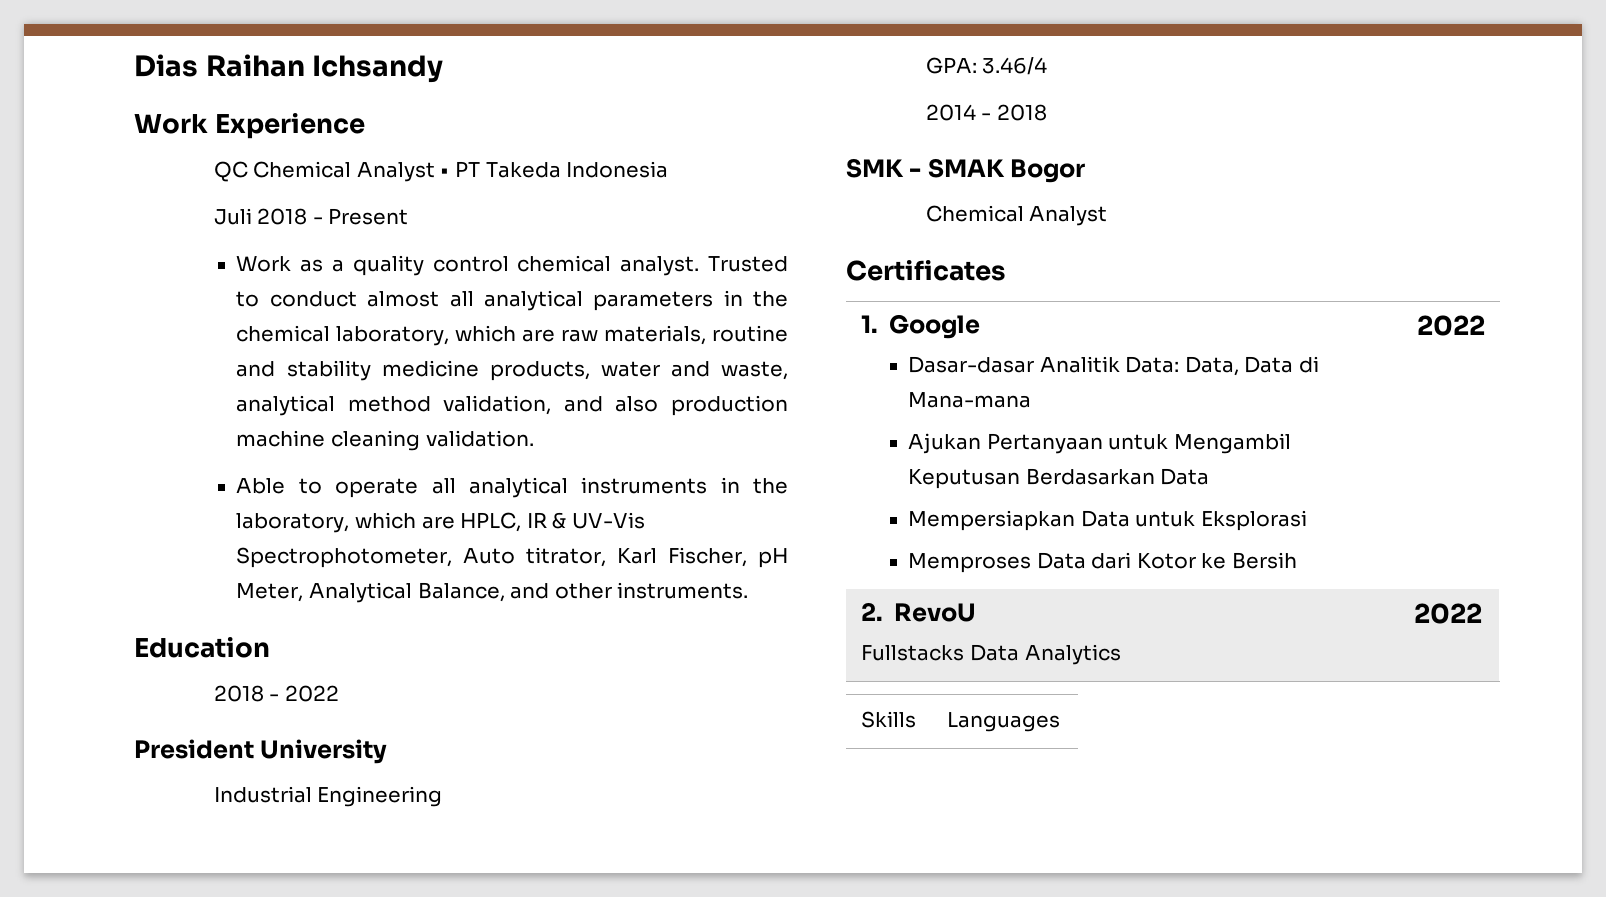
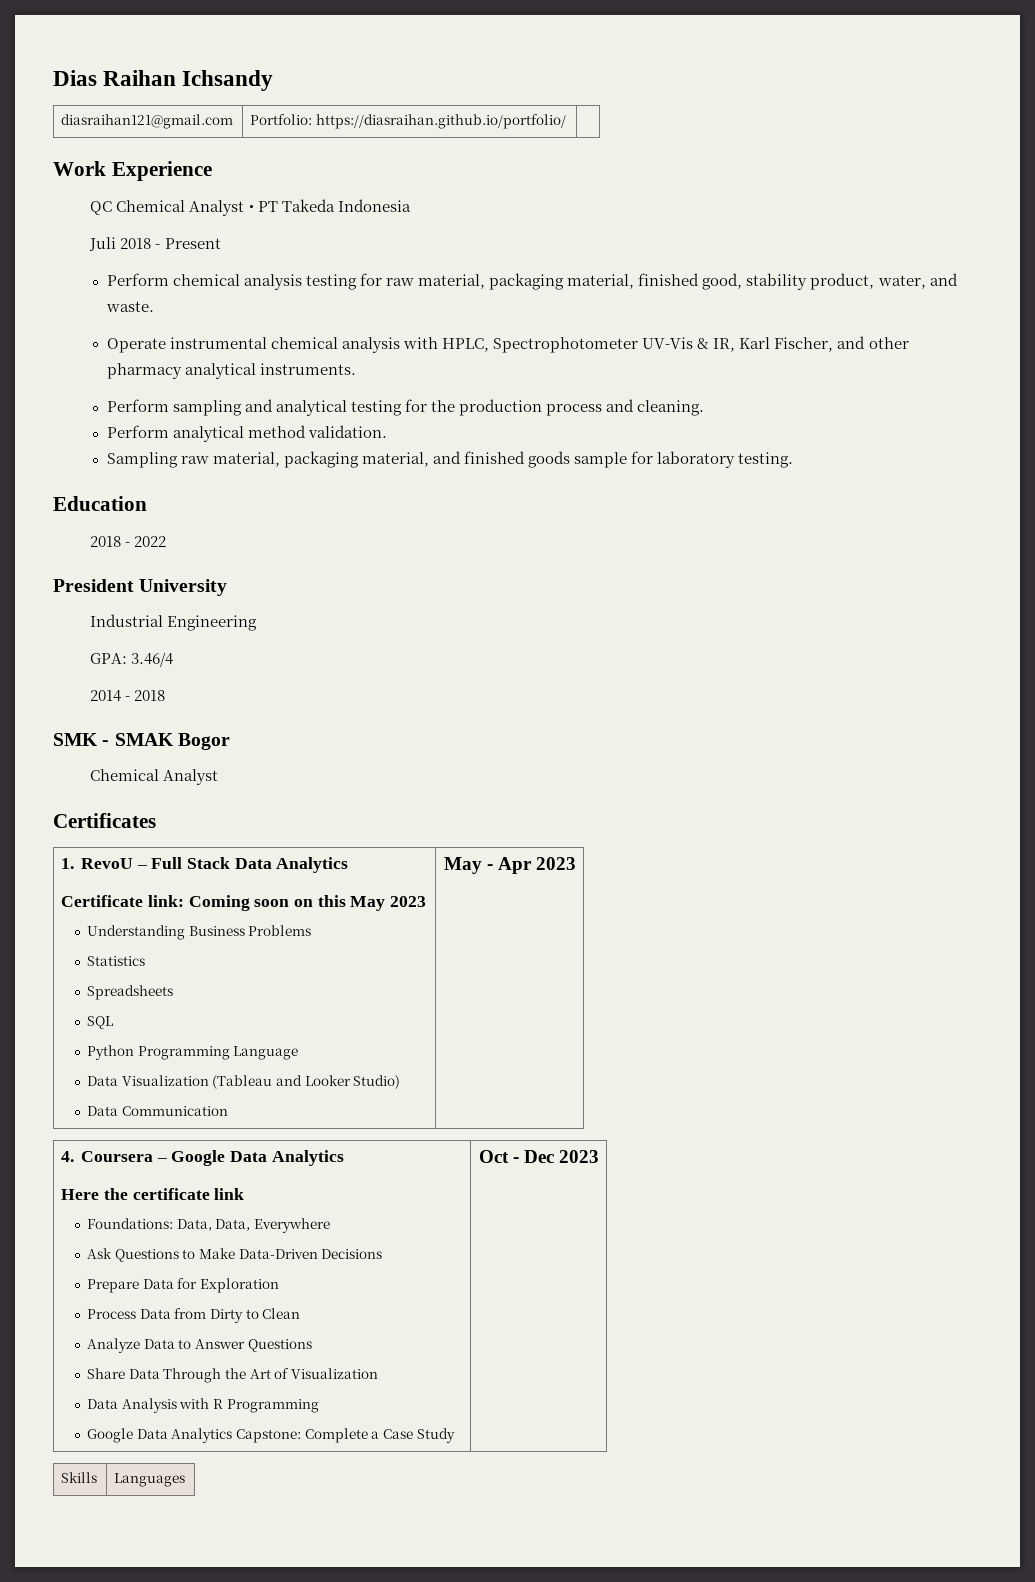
(444, 69) none -> [61,114,234,129] [250,114,566,129] // diasraihan121@gmail.com | Portfolio: https://diasraihan.github.io/portfolio/ |
[236,255,788,276] [236,290,788,311] [236,325,788,346] [236,360,788,381] [236,395,788,416] [236,430,534,451] [236,477,788,498] [236,512,645,533] [236,547,789,568] [236,582,749,603] Work as a quality control chemical analyst. Trusted to conduct almost all analytical parameters in the chemical laboratory, which are raw materials, routine and stability medicine products, water and waste, analytical method validation, and also production machine cleaning validation. // Able to operate all analytical instruments in the laboratory, which are HPLC, IR & UV-Vis Spectrophotometer, Auto titrator, Karl Fischer, pH Meter, Analytical Balance, and other instruments. -> [106,273,958,290] [105,301,154,312] [106,336,909,353] [106,363,356,379] [106,399,705,416] [106,425,388,442] [106,451,794,468] Perform chemical analysis testing for raw material, packaging material, finished good, stability product, water, and waste. // Operate instrumental chemical analysis with HPLC, Spectrophotometer UV-Vis & IR, Karl Fischer, and other pharmacy analytical instruments. // Perform sampling and analytical testing for the production process and cleaning. // Perform analytical method validation. // Sampling raw material, packaging material, and finished goods sample for laboratory testing.
[888,314,980,339] [907,356,1319,376] [907,392,1031,408] [907,433,1291,454] [907,468,1210,489] [907,510,1307,531] [907,552,1297,573] [1416,315,1485,336] [861,602,976,622] [861,644,1121,665] [1414,603,1483,624] Google // Dasar-dasar Analitik Data: Data, Data di Mana-mana // Ajukan Pertanyaan untuk Mengambil Keputusan Berdasarkan Data // Mempersiapkan Data untuk Eksplorasi // Memproses Data dari Kotor ke Bersih | 2022 // 2. RevoU // Fullstacks Data Analytics | 2022 -> [80,857,349,873] [61,895,427,911] [87,925,312,940] [87,956,146,966] [87,985,174,1000] [87,1016,114,1029] [87,1045,299,1060] [87,1075,401,1089] [87,1106,228,1116] [443,857,576,874] [61,1150,344,1166] [61,1188,245,1200] [87,1218,331,1233] [87,1248,383,1262] [87,1278,280,1293] [87,1308,301,1323] [87,1338,312,1353] [87,1368,379,1383] [87,1398,319,1413] [87,1428,455,1443] [478,1150,599,1163] RevoU – Full Stack Data Analytics // Certificate link: Coming soon on this May 2023 // Understanding Business Problems // Statistics // Spreadsheets // SQL // Python Programming Language // Data Visualization (Tableau and Looker Studio) // Data Communication | May - Apr 2023 // 4. Coursera – Google Data Analytics // Here the certificate link // Foundations: Data, Data, Everywhere // Ask Questions to Make Data-Driven Decisions // Prepare Data for Exploration // Process Data from Dirty to Clean // Analyze Data to Answer Questions // Share Data Through the Art of Visualization // Data Analysis with R Programming // Google Data Analytics Capstone: Complete a Case Study | Oct - Dec 2023

